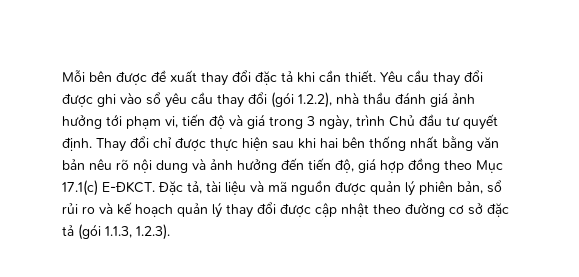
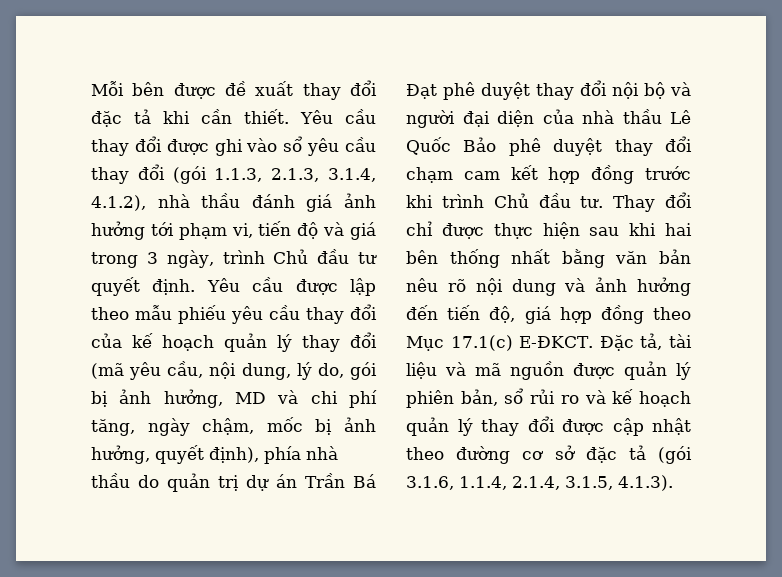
[298,92,332,108] 1.2.2), -> [214,168,376,182] [91,195,146,211] 1.1.3, 2.1.3, 3.1.4, 4.1.2),
(92, 144) none -> [206,277,376,296] [91,304,377,324] [91,332,377,352] [91,361,377,380] [91,389,377,408] [91,417,376,436] [91,445,338,464] [91,473,376,492] [406,80,691,100] [406,109,691,128] [406,136,692,156] [406,165,691,184] [406,193,604,208] Yêu cầu được lập theo mẫu phiếu yêu cầu thay đổi của kế hoạch quản lý thay đổi (mã yêu cầu, nội dung, lý do, gói bị ảnh hưởng, MD và chi phí tăng, ngày chậm, mốc bị ảnh hưởng, quyết định), phía nhà thầu do quản trị dự án Trần Bá Đạt phê duyệt thay đổi nội bộ và người đại diện của nhà thầu Lê Quốc Bảo phê duyệt thay đổi chạm cam kết hợp đồng trước khi trình Chủ đầu tư.
[105,224,170,240] 1.1.3, 1.2.3). -> [406,475,673,491] 3.1.6, 1.1.4, 2.1.4, 3.1.5, 4.1.3).

